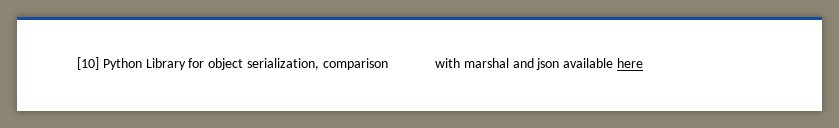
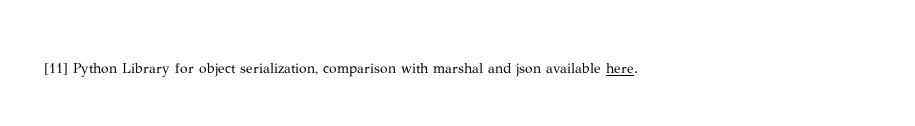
[77,57,99,70] [10] -> [44,63,68,75] [11]
[616,58,643,68] here -> [606,63,638,73] here.

